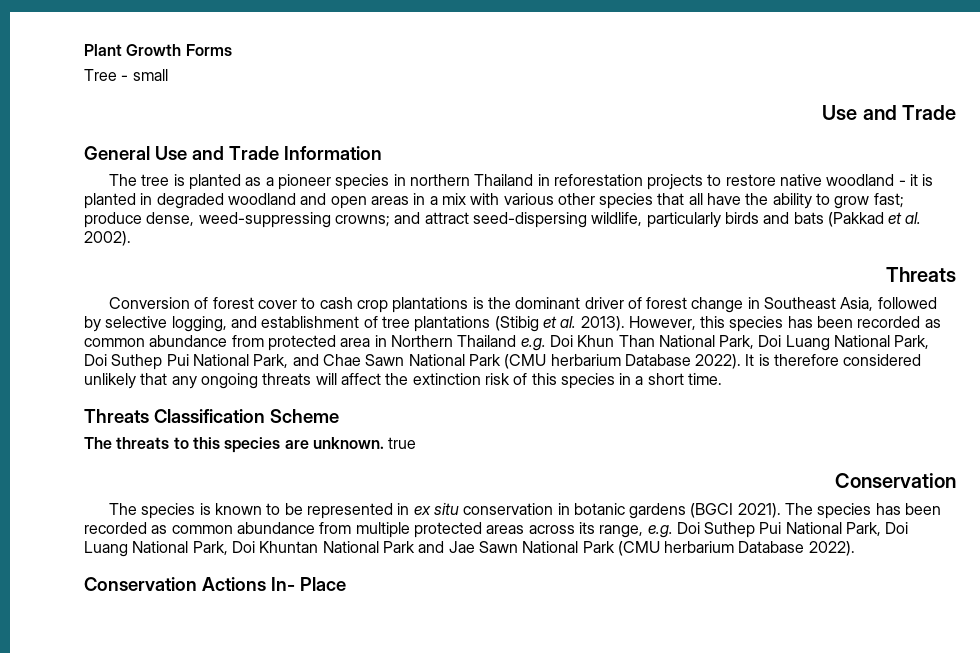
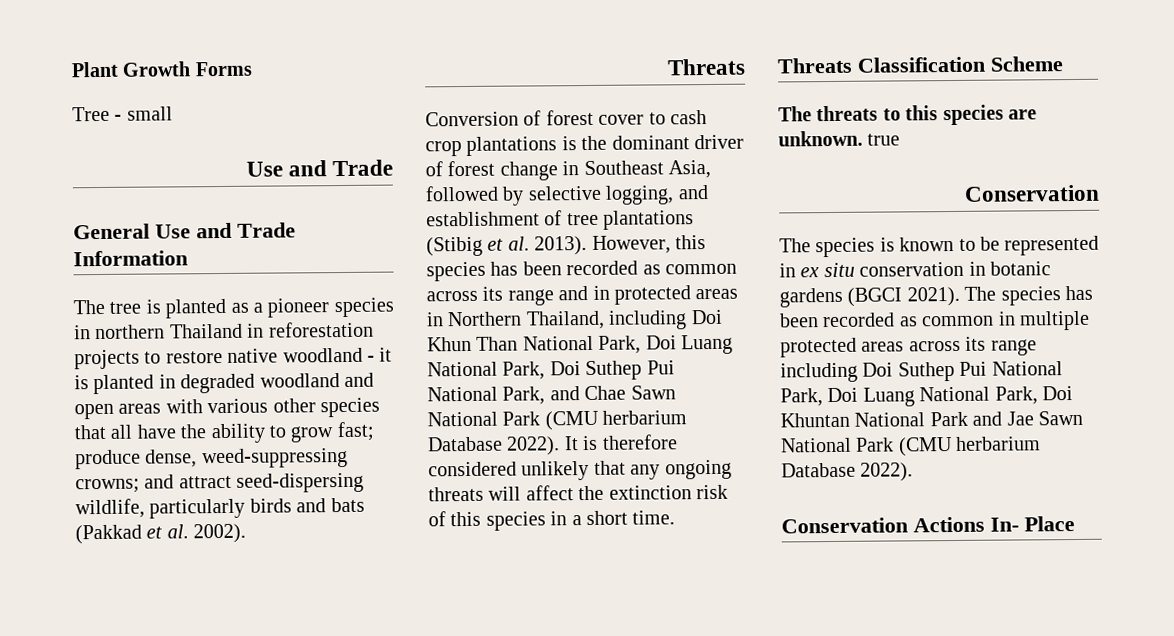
[413,193,466,205] in a mix -> (162, 408) none
[149,335,546,351] abundance from protected area in Northern Thailand e.g. -> [426,285,739,306] [426,310,688,330] across its range and in protected areas in Northern Thailand, including
[236,522,352,534] abundance from -> [997,311,1016,326] in
[599,525,673,538] range, e.g. -> [990,339,1037,356] [780,362,858,383] range including

